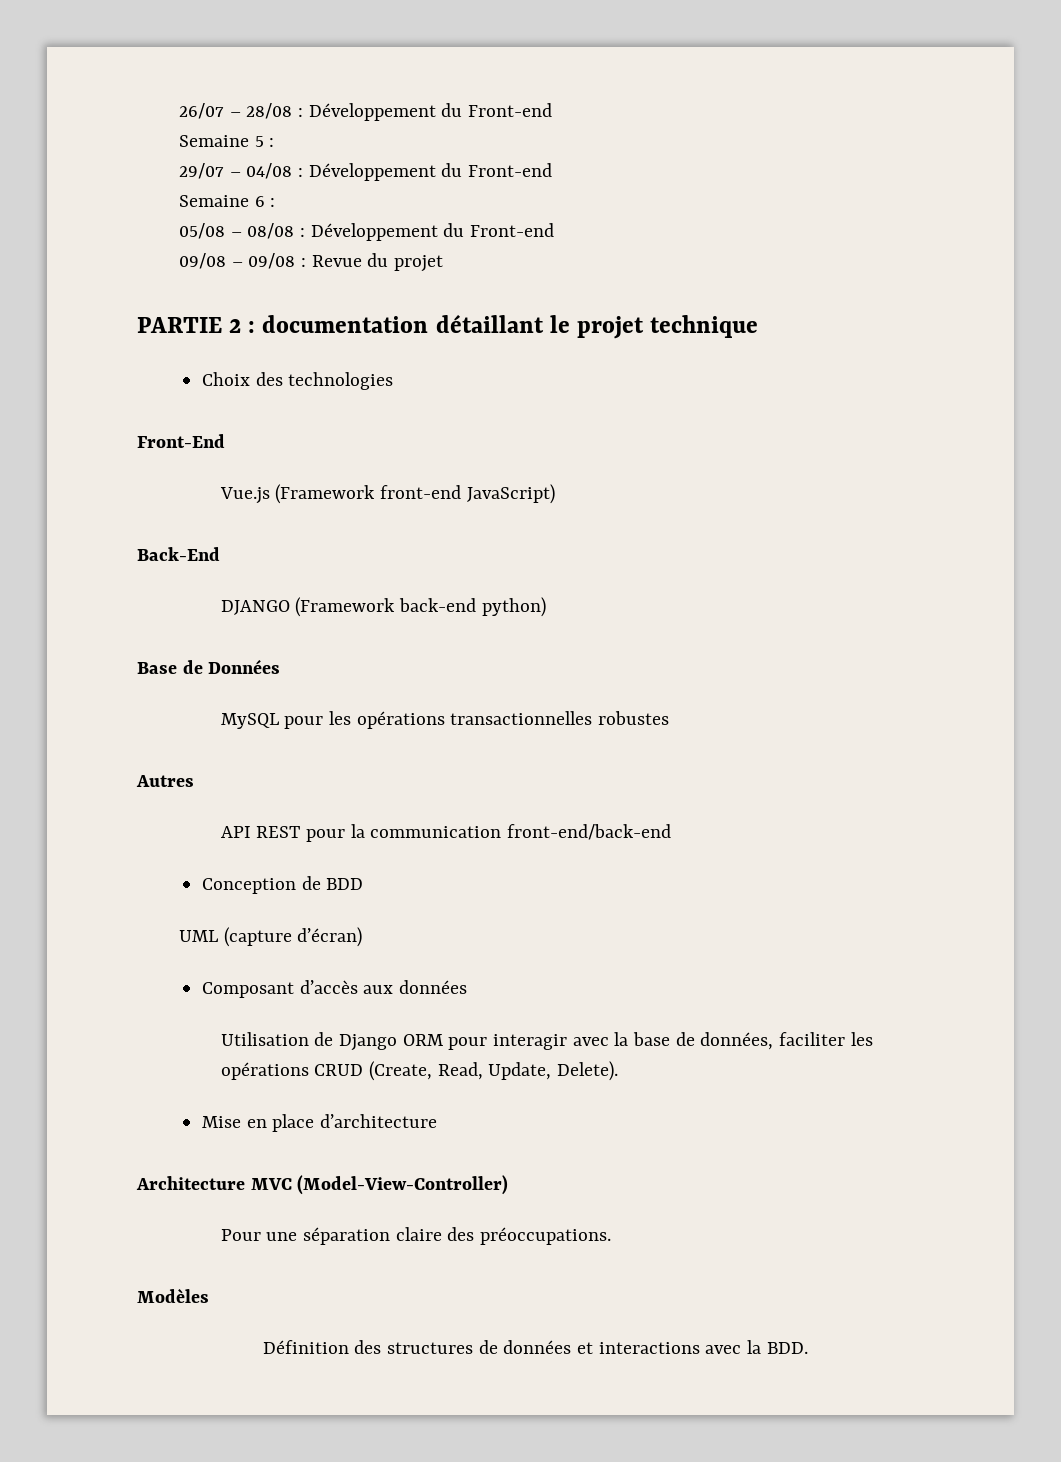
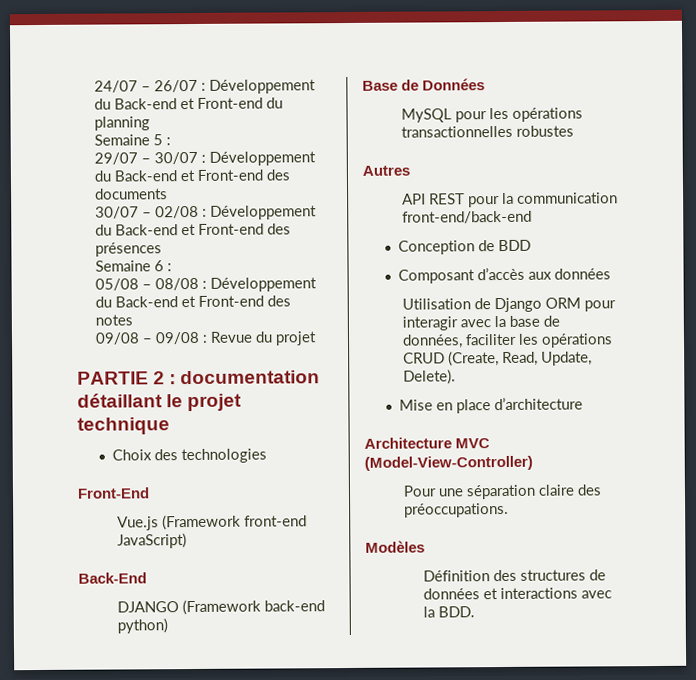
[178,103,552,121] 26/07 – 28/08 : Développement du Front-end -> [94,79,317,94] [94,97,284,110] [94,116,151,131] 24/07 – 26/07 : Développement du Back-end et Front-end du planning
[246,163,552,181] 04/08 : Développement du Front-end -> [154,151,317,166] [94,169,291,182] [95,188,169,200] [95,205,318,220] [95,223,292,236] [95,242,163,257] 30/07 : Développement du Back-end et Front-end des documents // 30/07 – 02/08 : Développement du Back-end et Front-end des présences
[469,223,554,237] Front-end -> [115,295,292,308] [95,314,134,326] Back-end et Front-end des notes
[178,927,363,947] // UML (capture d’écran) -> (532, 245) none

